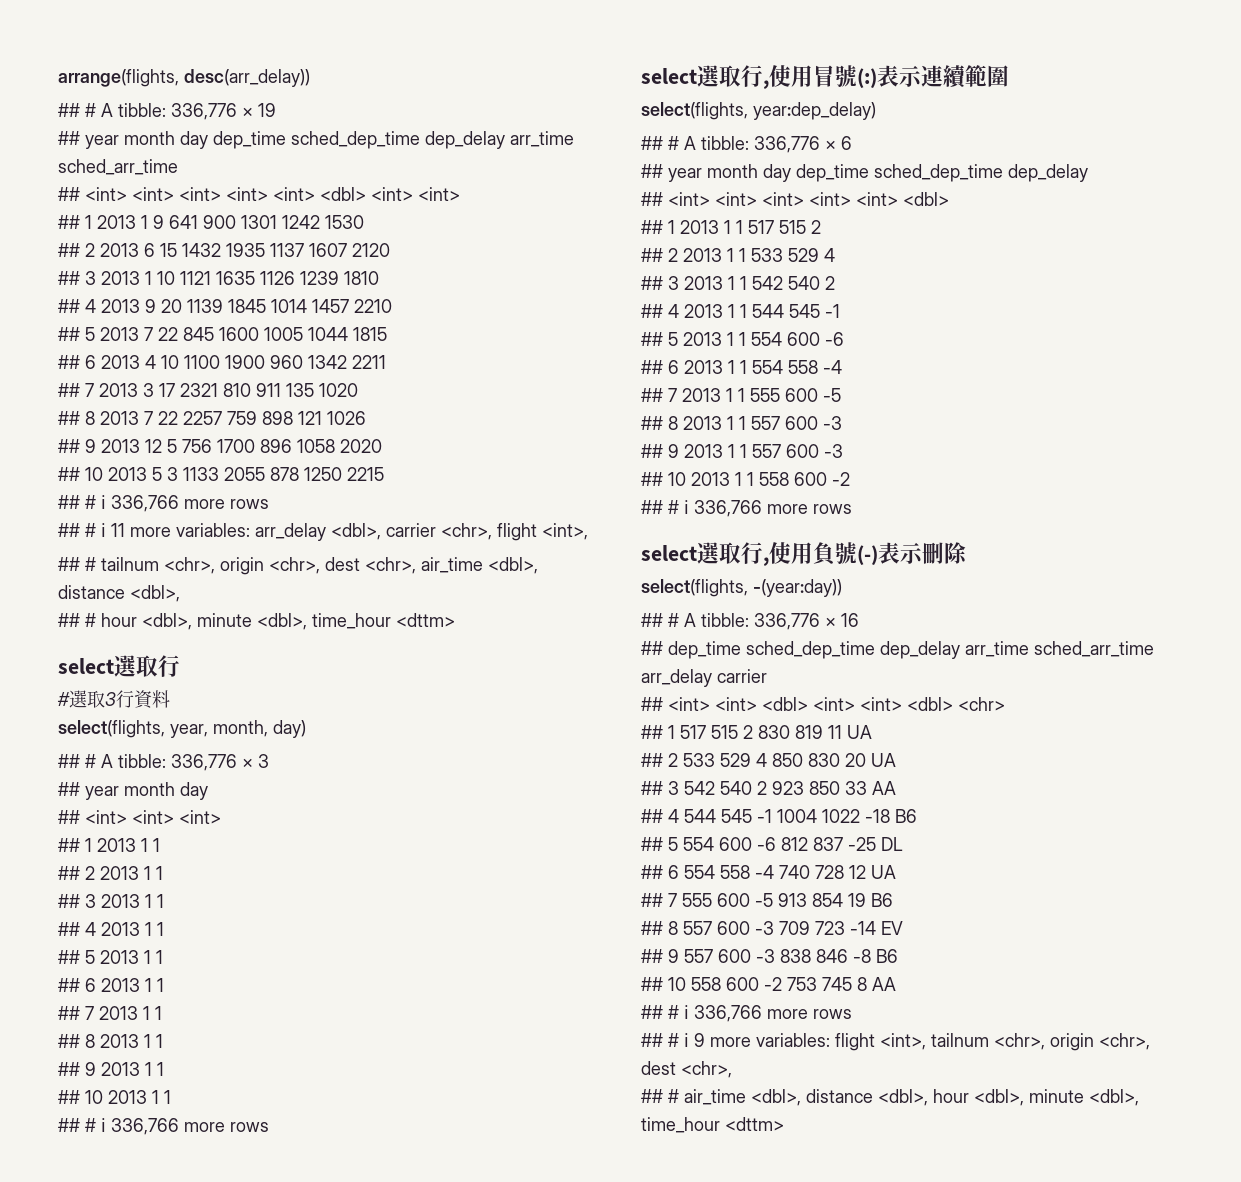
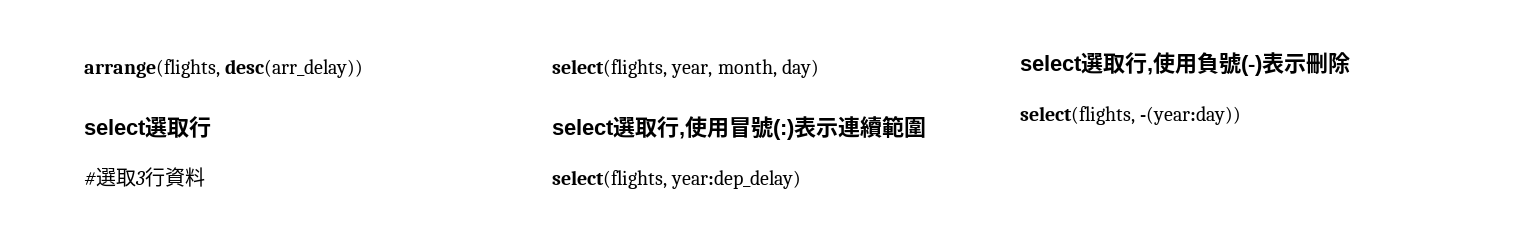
[58,103,276,120] [58,131,574,149] [58,159,178,175] [58,187,460,201] [58,215,364,229] [58,243,390,257] [58,271,379,285] [58,299,392,313] [58,327,387,341] [58,355,386,369] [58,383,358,397] [58,411,366,425] [58,439,382,453] [58,467,384,481] [58,495,269,512] [58,523,588,541] [58,557,538,575] [58,585,180,602] [58,613,455,630] // ## # A tibble: 336,776 × 19 // ## year month day dep_time sched_dep_time dep_delay arr_time sched_arr_time // ## <int> <int> <int> <int> <int> <dbl> <int> <int> // ## 1 2013 1 9 641 900 1301 1242 1530 // ## 2 2013 6 15 1432 1935 1137 1607 2120 // ## 3 2013 1 10 1121 1635 1126 1239 1810 // ## 4 2013 9 20 1139 1845 1014 1457 2210 // ## 5 2013 7 22 845 1600 1005 1044 1815 // ## 6 2013 4 10 1100 1900 960 1342 2211 // ## 7 2013 3 17 2321 810 911 135 1020 // ## 8 2013 7 22 2257 759 898 121 1026 // ## 9 2013 12 5 756 1700 896 1058 2020 // ## 10 2013 5 3 1133 2055 878 1250 2215 // ## # ℹ 336,766 more rows // ## # ℹ 11 more variables: arr_delay <dbl>, carrier <chr>, flight <int>, // ## # tailnum <chr>, origin <chr>, dest <chr>, air_time <dbl>, distance <dbl>, // ## # hour <dbl>, minute <dbl>, time_hour <dttm> -> (364, 68) none
[58,754,269,771] [58,782,208,800] [58,810,221,824] [58,838,160,852] [58,866,163,880] [58,894,164,908] [58,922,164,936] [58,950,163,964] [58,978,164,992] [58,1006,162,1020] [58,1034,163,1048] [58,1062,164,1076] [58,1090,171,1104] [58,1118,269,1135] // ## # A tibble: 336,776 × 3 // ## year month day // ## <int> <int> <int> // ## 1 2013 1 1 // ## 2 2013 1 1 // ## 3 2013 1 1 // ## 4 2013 1 1 // ## 5 2013 1 1 // ## 6 2013 1 1 // ## 7 2013 1 1 // ## 8 2013 1 1 // ## 9 2013 1 1 // ## 10 2013 1 1 // ## # ℹ 336,766 more rows -> (820, 68) none
[641,136,852,153] [641,164,1088,182] [641,192,949,206] [641,220,821,234] [641,248,835,262] [641,276,835,290] [641,304,840,318] [641,332,844,346] [641,360,842,374] [641,388,841,402] [641,416,842,430] [641,444,843,458] [641,472,850,486] [641,500,852,517] // ## # A tibble: 336,776 × 6 // ## year month day dep_time sched_dep_time dep_delay // ## <int> <int> <int> <int> <int> <dbl> // ## 1 2013 1 1 517 515 2 // ## 2 2013 1 1 533 529 4 // ## 3 2013 1 1 542 540 2 // ## 4 2013 1 1 544 545 -1 // ## 5 2013 1 1 554 600 -6 // ## 6 2013 1 1 554 558 -4 // ## 7 2013 1 1 555 600 -5 // ## 8 2013 1 1 557 600 -3 // ## 9 2013 1 1 557 600 -3 // ## 10 2013 1 1 558 600 -2 // ## # ℹ 336,766 more rows -> (802, 179) none
[641,613,859,630] [641,641,1154,659] [641,669,767,687] [641,697,1005,711] [641,725,872,739] [641,753,896,767] [641,781,896,795] [641,809,917,823] [641,837,903,851] [641,865,896,879] [641,893,893,907] [641,921,903,935] [641,949,898,963] [641,977,896,991] [641,1005,852,1022] [641,1033,1150,1051] [641,1061,732,1078] [641,1089,1139,1106] [641,1117,784,1133] // ## # A tibble: 336,776 × 16 // ## dep_time sched_dep_time dep_delay arr_time sched_arr_time arr_delay carrier // ## <int> <int> <dbl> <int> <int> <dbl> <chr> // ## 1 517 515 2 830 819 11 UA // ## 2 533 529 4 850 830 20 UA // ## 3 542 540 2 923 850 33 AA // ## 4 544 545 -1 1004 1022 -18 B6 // ## 5 554 600 -6 812 837 -25 DL // ## 6 554 558 -4 740 728 12 UA // ## 7 555 600 -5 913 854 19 B6 // ## 8 557 600 -3 709 723 -14 EV // ## 9 557 600 -3 838 846 -8 B6 // ## 10 558 600 -2 753 745 8 AA // ## # ℹ 336,766 more rows // ## # ℹ 9 more variables: flight <int>, tailnum <chr>, origin <chr>, dest <chr>, // ## # air_time <dbl>, distance <dbl>, hour <dbl>, minute <dbl>, time_hour <dttm> -> (1242, 115) none

